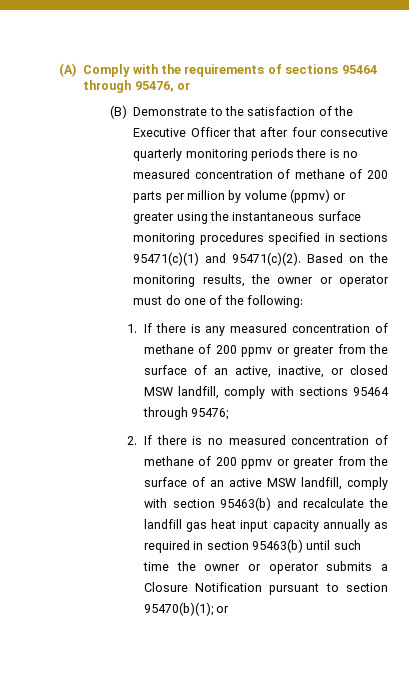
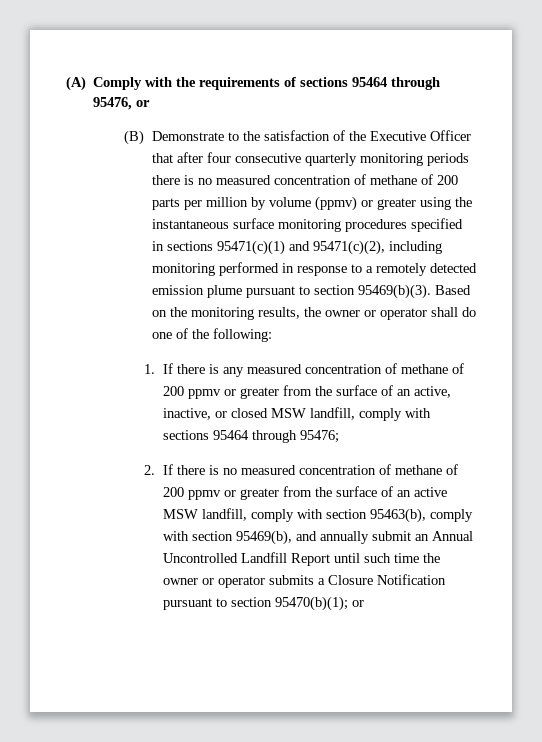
[232,252,302,266] 95471(c)(2). -> [312,240,442,255] [151,262,477,276] [151,284,431,299] 95471(c)(2), including monitoring performed in response to a remotely detected emission plume pursuant to section 95469(b)(3).
[133,296,163,305] must -> [430,307,458,317] shall
[220,497,388,511] [143,519,388,532] [143,539,304,553] 95463(b) and recalculate the landfill gas heat input capacity annually as required in section 95463(b) -> [370,508,474,523] [163,530,474,545] [163,552,331,566] 95463(b), comply with section 95469(b), and annually submit an Annual Uncontrolled Landfill Report

